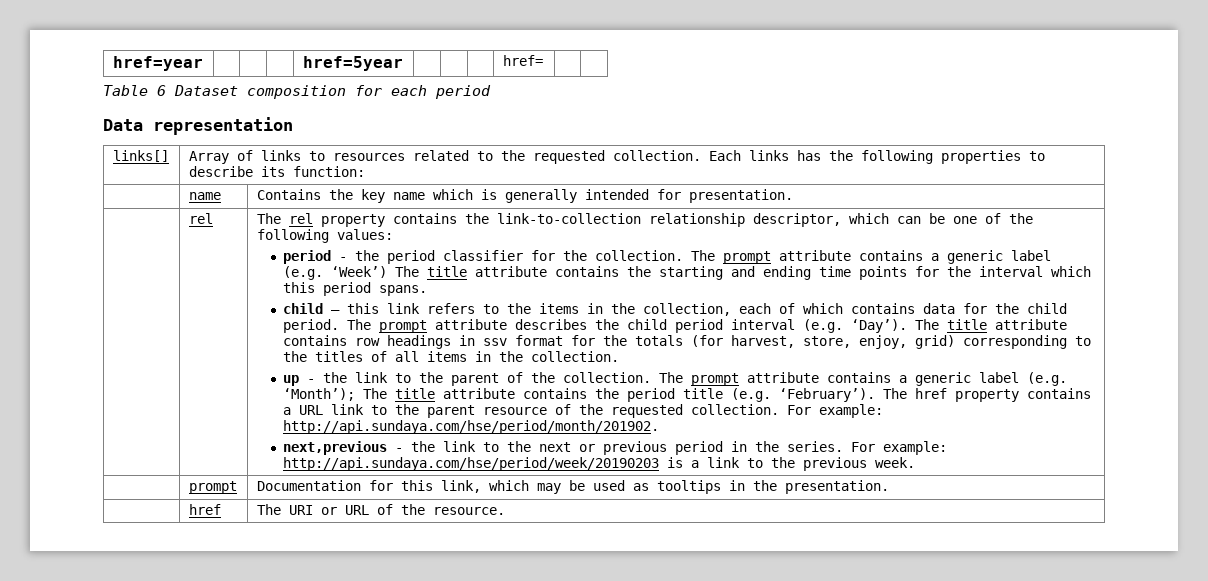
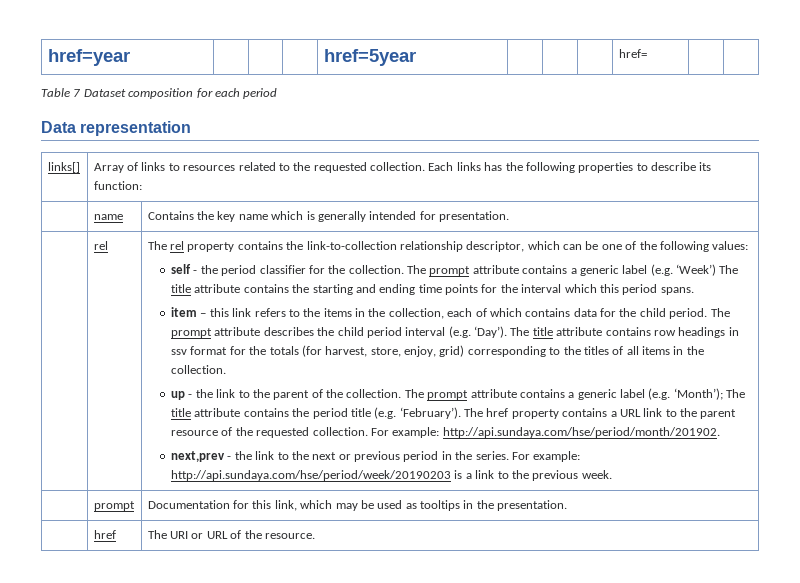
[157,85,166,96] 6 -> [73,89,81,97] 7
[282,250,331,264] period -> [171,264,192,274] self
[282,303,323,314] child -> [171,307,198,317] item
[282,441,387,455] next,previous -> [171,451,226,462] next,prev

